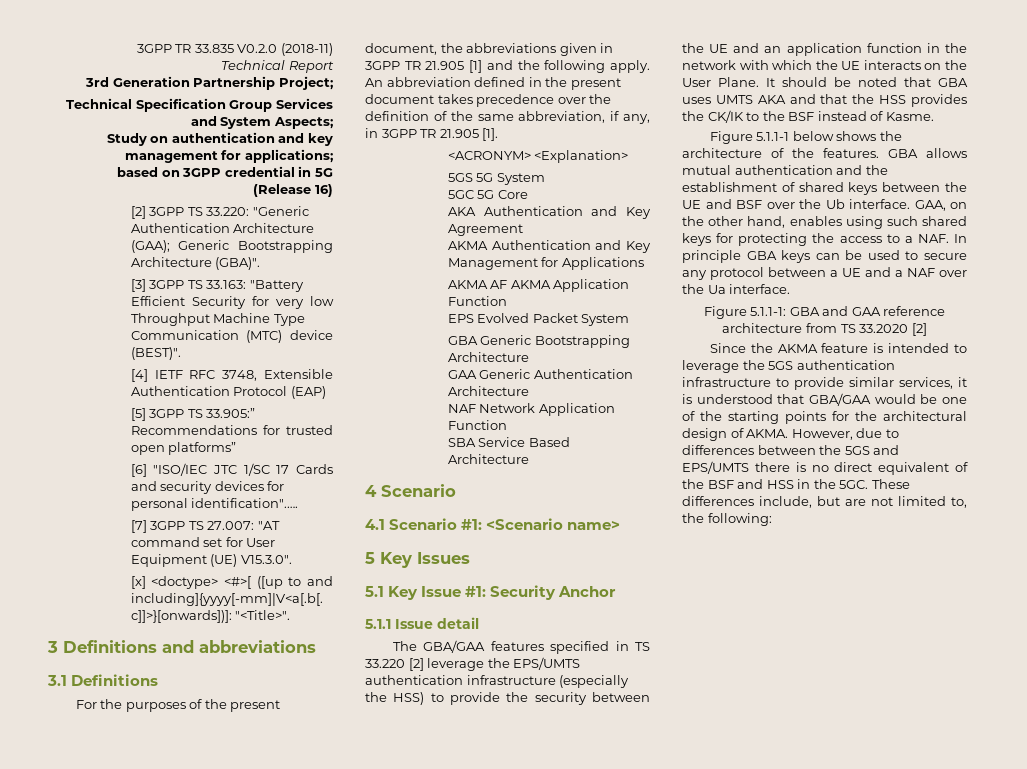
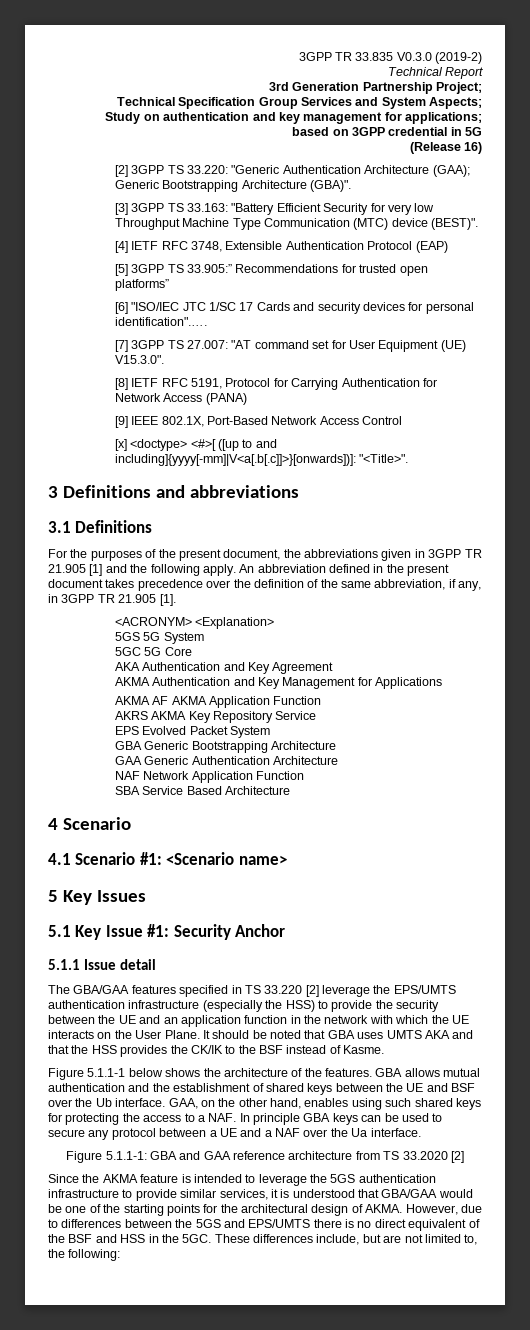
[237,43,333,56] V0.2.0 (2018-11) -> [396,52,482,64] V0.3.0 (2019-2)
(292, 559) none -> [114,378,437,390] [114,393,247,405] [114,416,403,428] // [8] IETF RFC 5191, Protocol for Carrying Authentication for Network Access (PANA) // [9] IEEE 802.1X, Port-Based Network Access Control
(507, 301) none -> [114,711,317,723] // AKRS AKMA Key Repository Service

